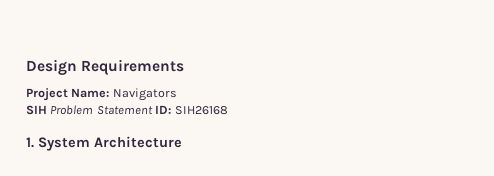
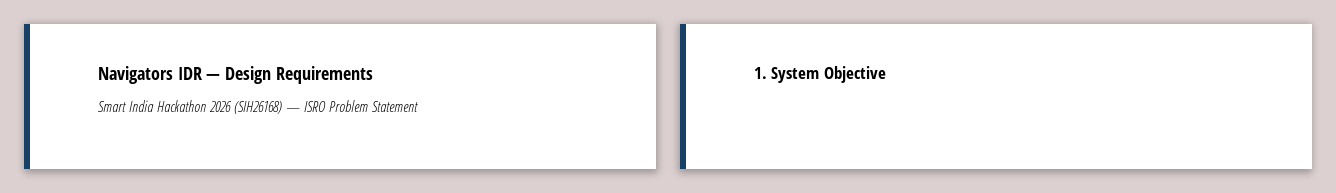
(26, 67) none -> [98,66,221,84] Navigators IDR —
[26,88,177,101] [26,105,47,115] Project Name: Navigators // SIH -> [98,100,327,114] Smart India Hackathon 2026 (SIH26168) — ISRO
[155,105,228,115] ID: SIH26168 -> (419, 106) none
[94,136,182,148] Architecture -> [823,66,886,83] Objective

